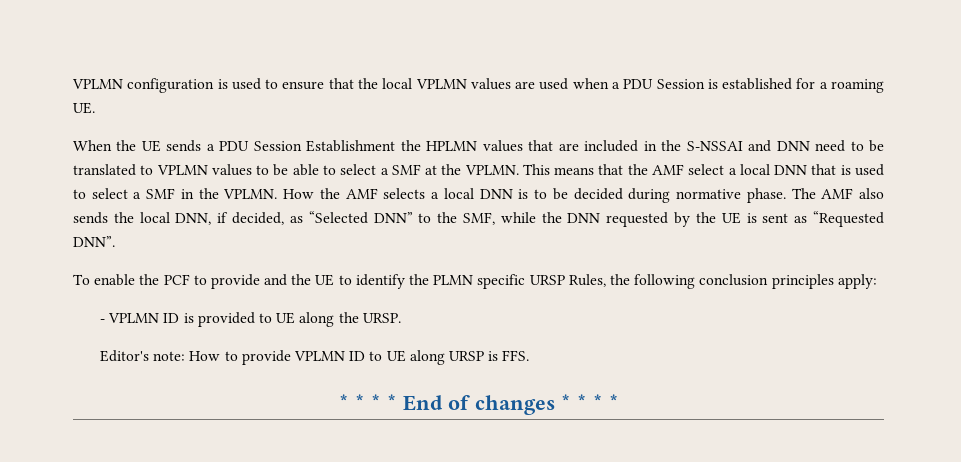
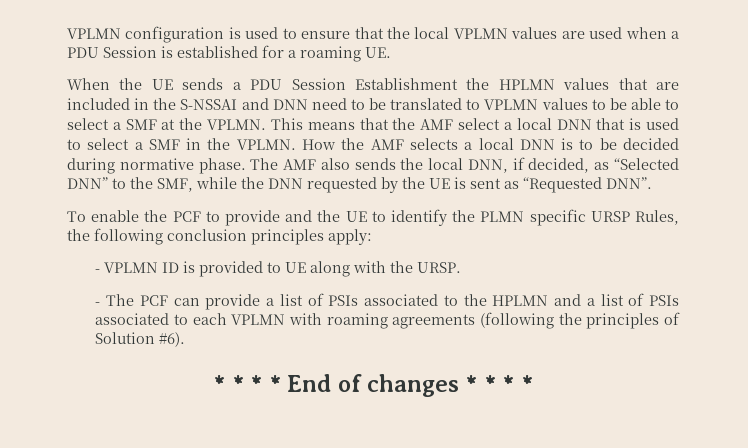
(335, 319) none -> [353,261,387,273] with
[100,350,530,365] Editor's note: How to provide VPLMN ID to UE along URSP is FFS. -> [95,293,679,310] [95,312,680,329] [95,332,186,347] - The PCF can provide a list of PSIs associated to the HPLMN and a list of PSIs associated to each VPLMN with roaming agreements (following the principles of Solution #6).

